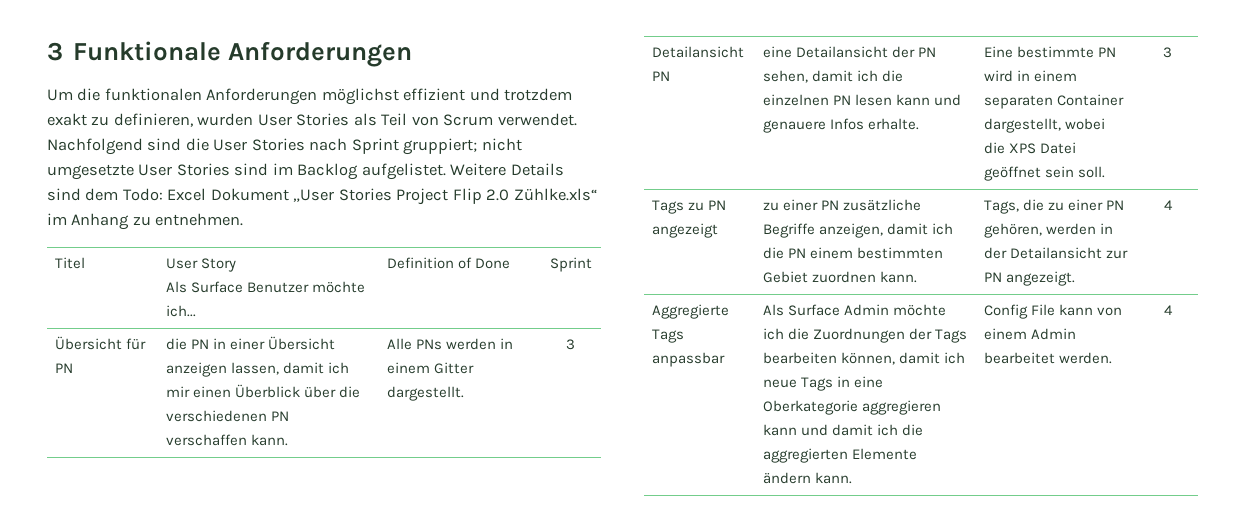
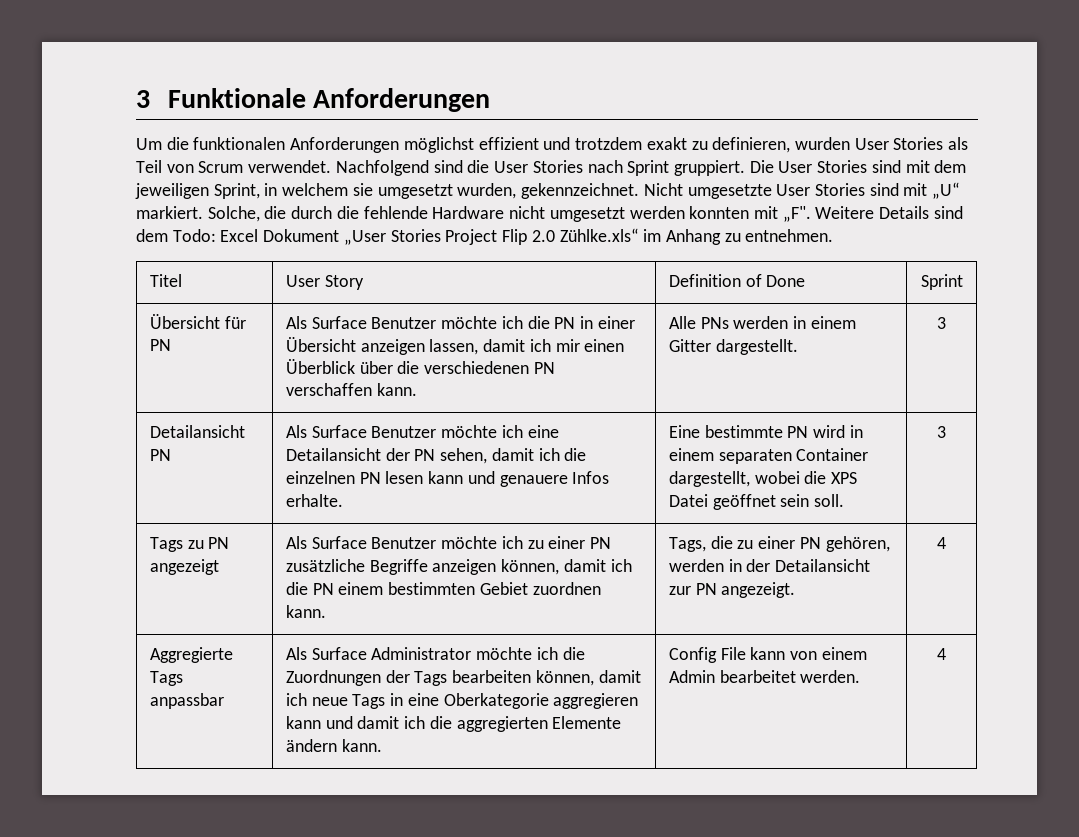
[403,138,522,155] [47,163,446,180] gruppiert; nicht umgesetzte User Stories sind im Backlog aufgelistet. -> [673,160,967,176] [135,182,961,199] [136,206,811,222] gruppiert. Die User Stories sind mit dem jeweiligen Sprint, in welchem sie umgesetzt wurden, gekennzeichnet. Nicht umgesetzte User Stories sind mit „U“ markiert. Solche, die durch die fehlende Hardware nicht umgesetzt werden konnten mit „F".
[166,281,366,293] [166,305,197,317] // Als Surface Benutzer möchte ich... -> (364, 282) none
(74, 368) none -> [285,316,523,329] Als Surface Benutzer möchte ich
(671, 76) none -> [285,425,523,438] Als Surface Benutzer möchte ich
(719, 230) none -> [285,536,523,549] Als Surface Benutzer möchte ich
[819,223,884,238] anzeigen, -> [432,559,560,575] anzeigen können,
[844,304,890,316] Admin -> [371,647,472,660] Administrator

